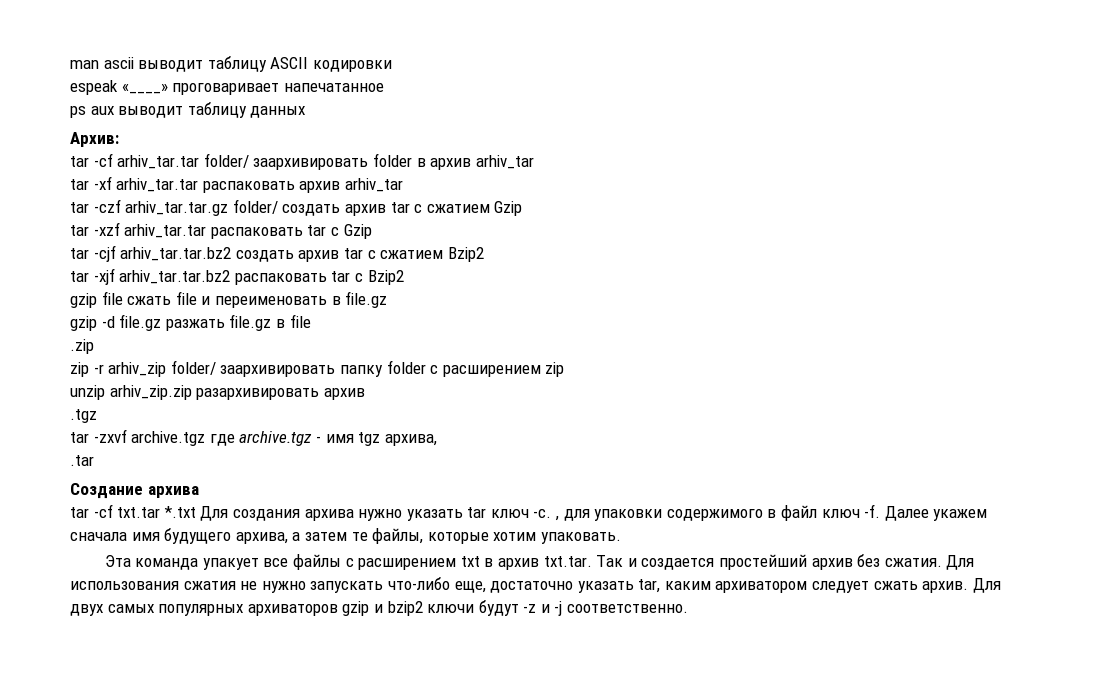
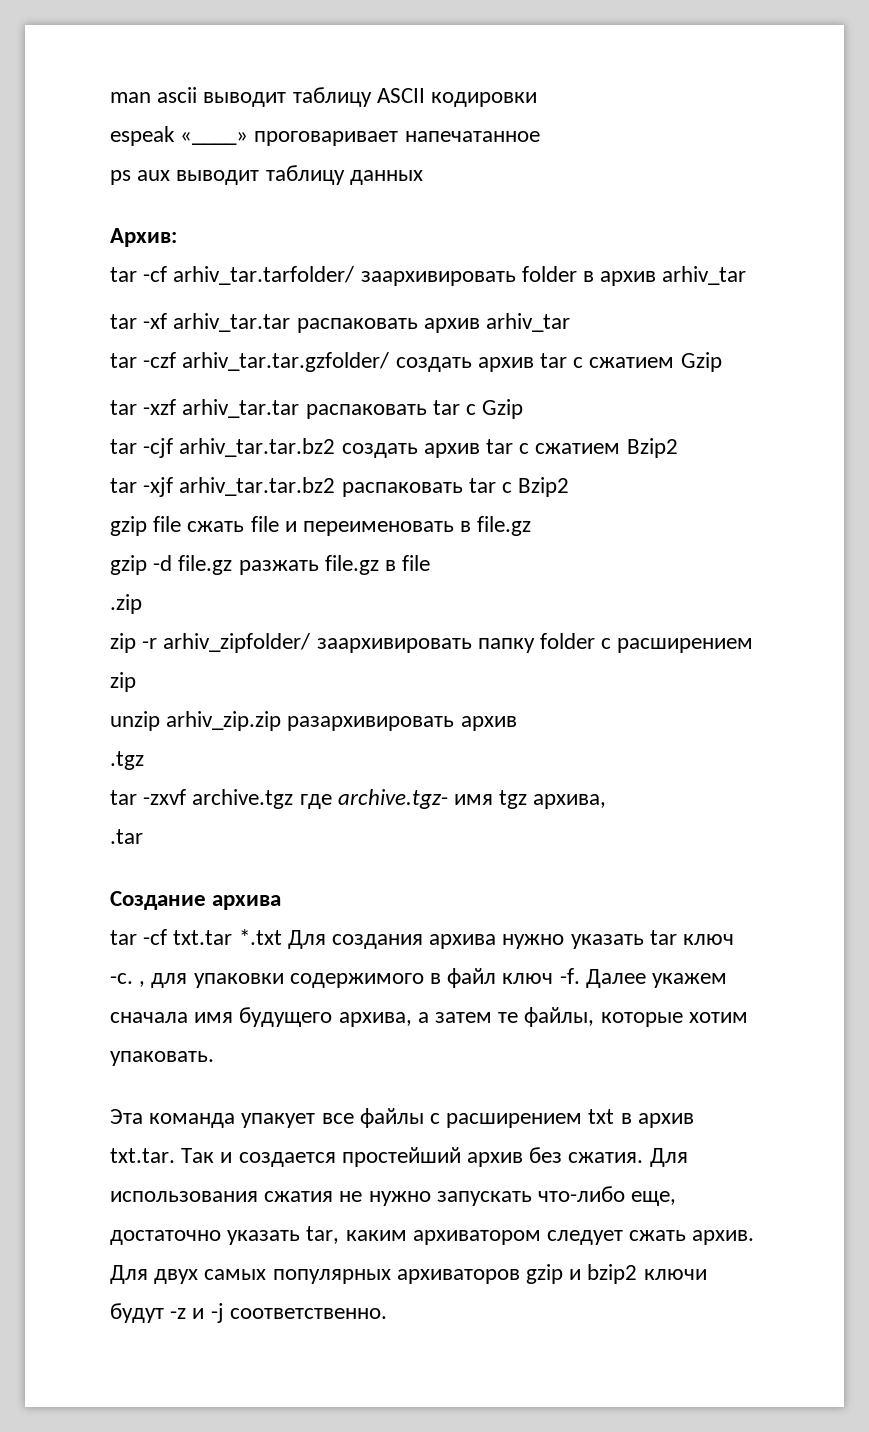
[117,153,249,169] arhiv_tar.tar folder/ -> [173,266,355,285] arhiv_tar.tarfolder/
[125,199,278,216] arhiv_tar.tar.gz folder/ -> [182,352,390,372] arhiv_tar.tar.gzfolder/
[108,360,216,377] arhiv_zip folder/ -> [163,633,311,653] arhiv_zipfolder/
[239,431,321,446] archive.tgz - -> [337,789,448,809] archive.tgz-

